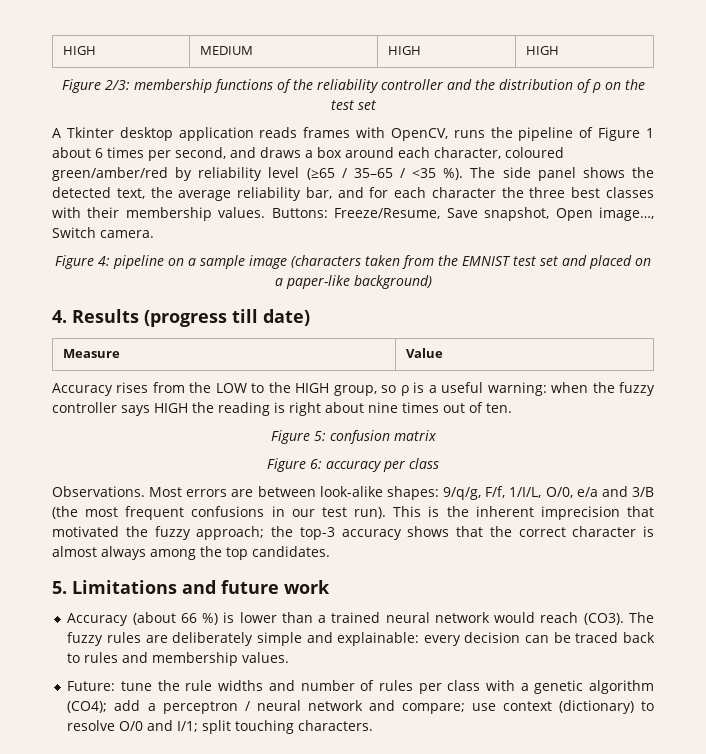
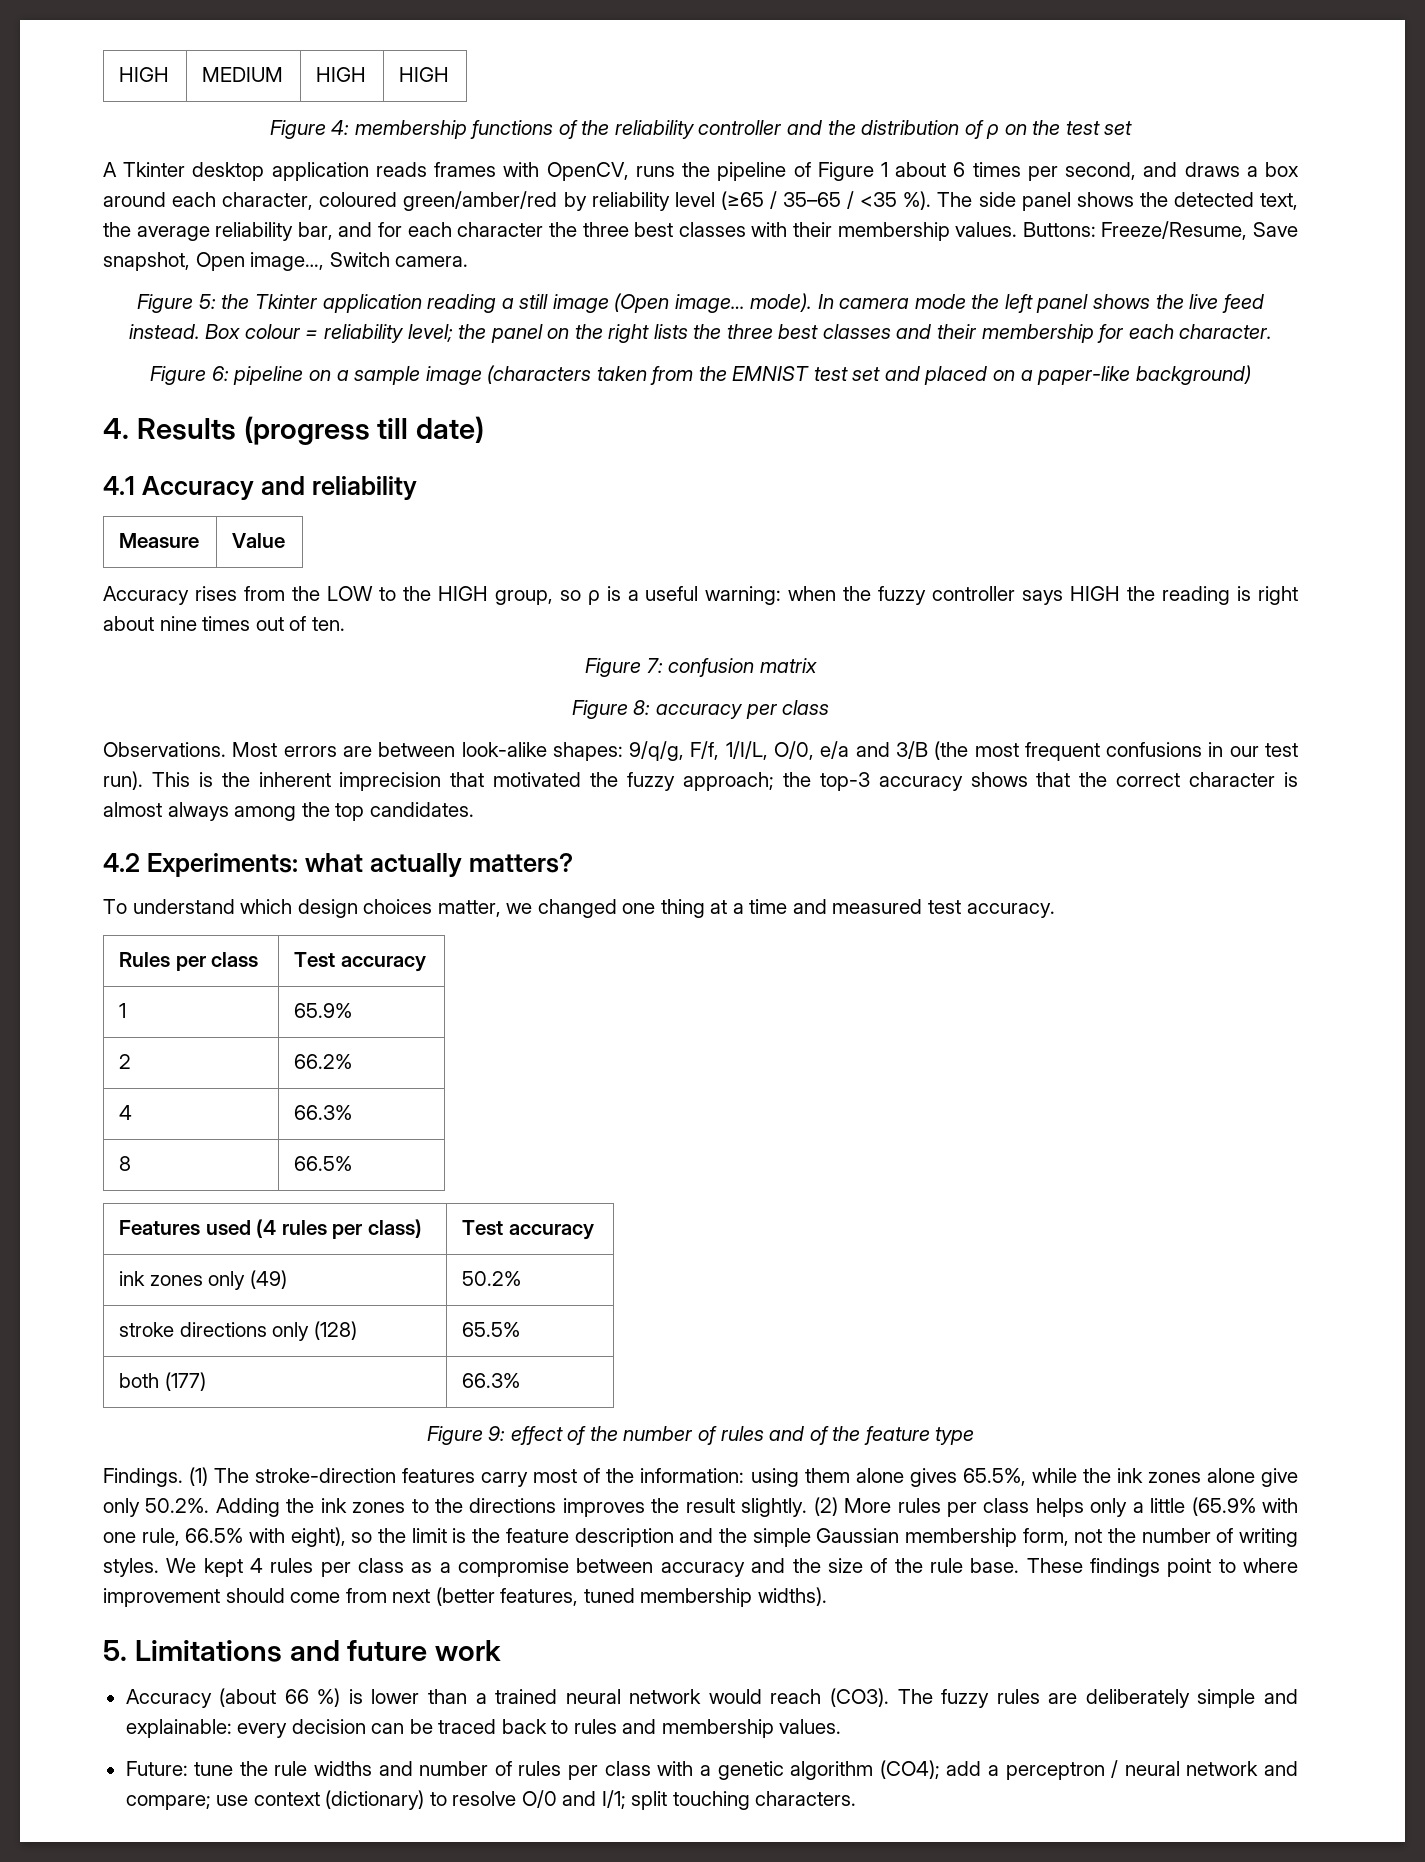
[104,80,130,90] 2/3: -> [331,120,350,135] 4:
[98,256,110,266] 4: -> [198,293,1264,313] [128,324,1273,343] [150,366,229,385] 5: the Tkinter application reading a still image (Open image… mode). In camera mode the left panel shows the live feed instead. Box colour = reliability level; the panel on the right lists the three best classes and their membership for each character. // Figure 6:
(310, 317) none -> [103,476,417,500] // 4.1 Accuracy and reliability
[313,431,326,441] 5: -> [646,658,663,673] 7:
[310,459,322,469] 6: -> [633,700,651,715] 8:
(330, 551) none -> [103,853,573,877] [103,899,1055,918] [119,952,259,971] [294,952,426,972] [119,1003,127,1018] [294,1003,353,1018] [119,1054,132,1069] [294,1054,353,1069] [119,1105,133,1120] [294,1105,353,1120] [119,1156,132,1171] [294,1156,353,1171] [119,1219,422,1239] [462,1220,594,1240] [119,1270,287,1290] [462,1271,522,1286] [119,1321,357,1341] [462,1322,521,1337] [119,1372,206,1391] [462,1373,521,1388] [426,1426,975,1445] [103,1467,1298,1487] [103,1497,1299,1517] [103,1527,1298,1547] [103,1558,1298,1577] [103,1587,827,1607] // 4.2 Experiments: what actually matters? // To understand which design choices matter, we changed one thing at a time and measured test accuracy. // Rules per class | Test accuracy // 1 | 65.9% // 2 | 66.2% // 4 | 66.3% // 8 | 66.5% // Features used (4 rules per class) | Test accuracy // ink zones only (49) | 50.2% // stroke directions only (128) | 65.5% // both (177) | 66.3% // Figure 9: effect of the number of rules and of the feature type // Findings. (1) The stroke-direction features carry most of the information: using them alone gives 65.5%, while the ink zones alone give only 50.2%. Adding the ink zones to the directions improves the result slightly. (2) More rules per class helps only a little (65.9% with one rule, 66.5% with eight), so the limit is the feature description and the simple Gaussian membership form, not the number of writing styles. We kept 4 rules per class as a compromise between accuracy and the size of the rule base. These findings point to where improvement should come from next (better features, tuned membership widths).

